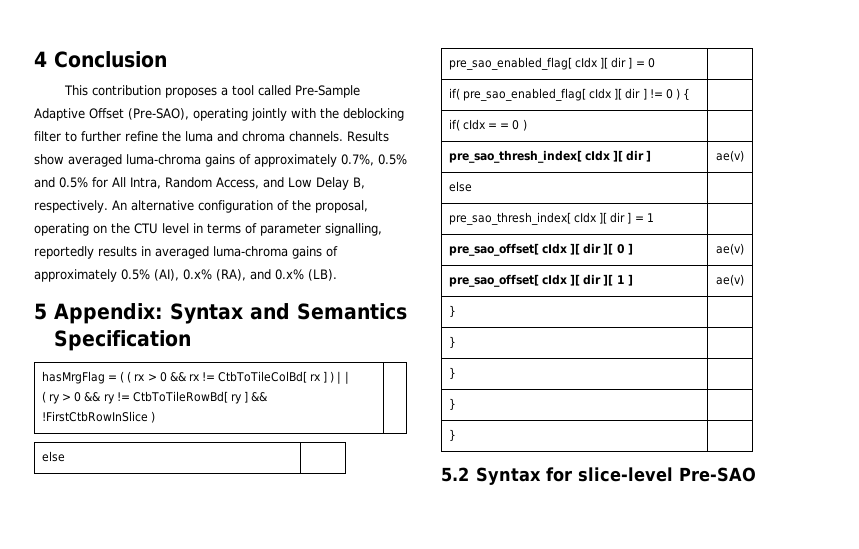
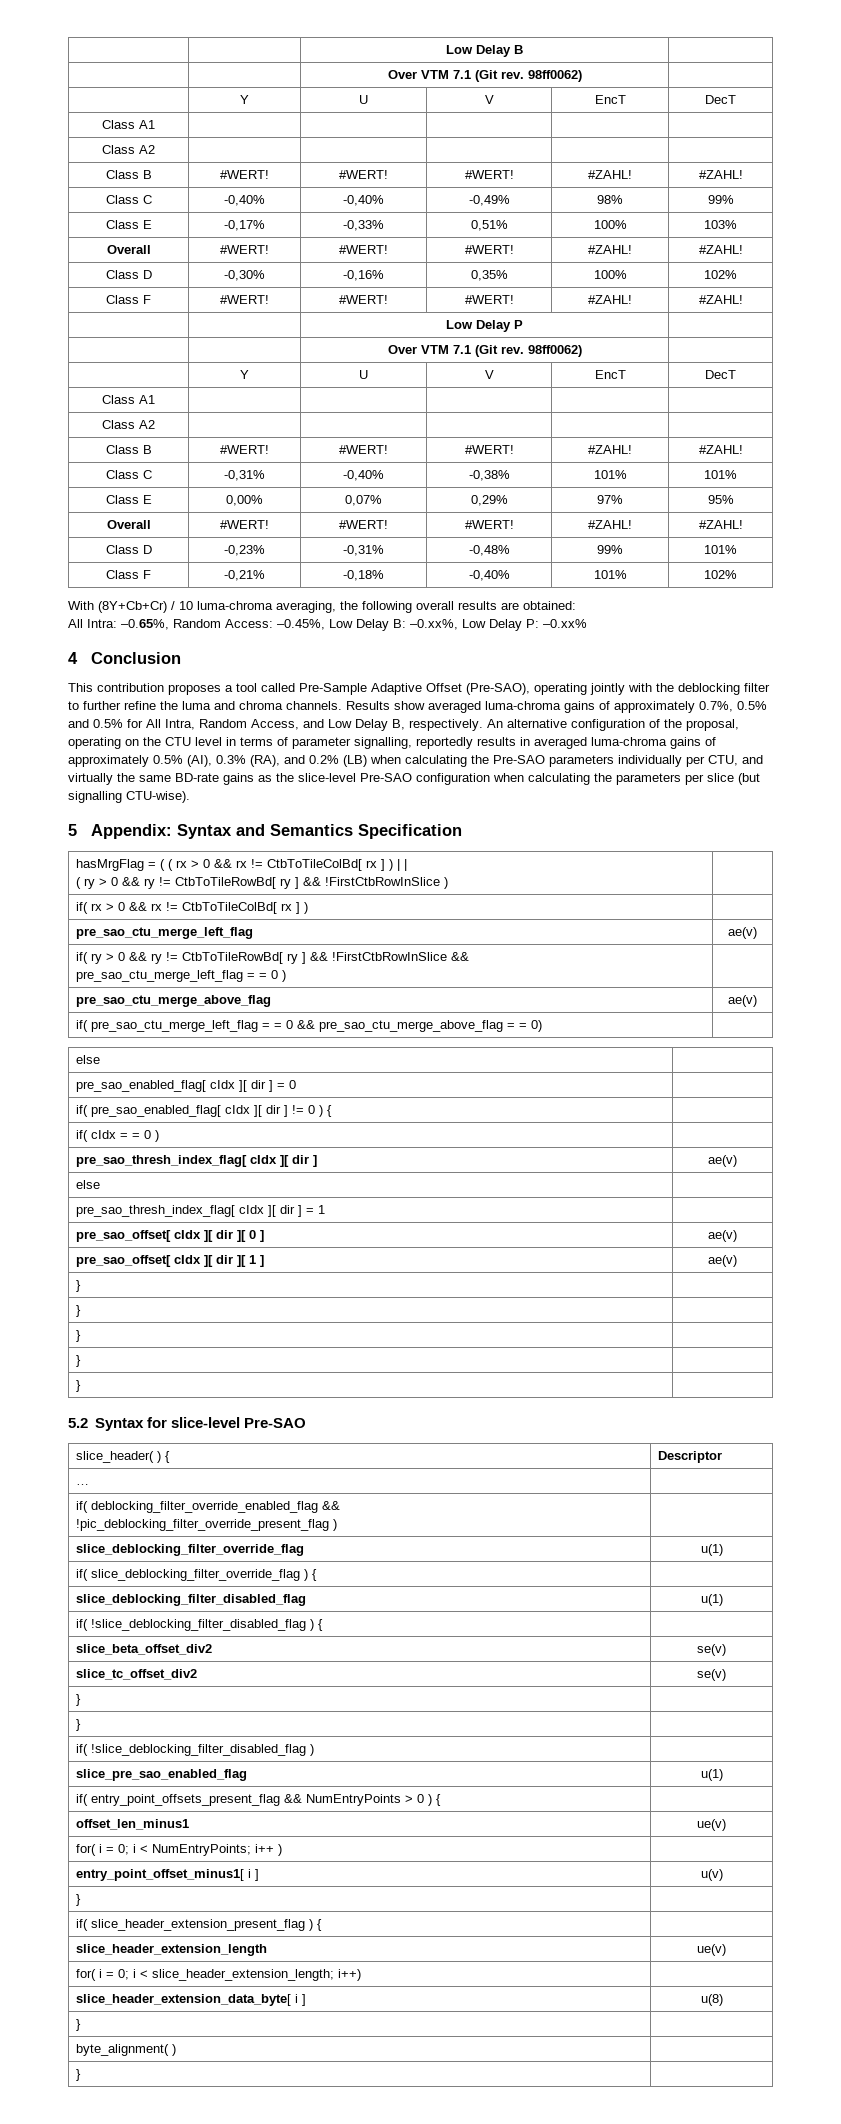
(34, 59) none -> [446,45,523,57] [387,70,582,82] [239,95,249,104] [359,95,368,104] [484,95,494,104] [594,95,626,104] [705,95,736,104] [102,120,155,129] [102,145,155,154] [105,170,152,179] [219,170,269,179] [339,170,388,179] [464,170,514,179] [588,170,632,179] [698,170,743,179] [105,195,152,204] [223,195,265,206] [343,195,384,206] [468,195,510,206] [597,195,623,204] [707,195,734,204] [105,220,152,229] [223,220,265,231] [343,220,384,231] [470,220,508,231] [593,220,627,229] [704,220,737,229] [106,245,151,254] [219,245,269,254] [339,245,388,254] [464,245,514,254] [588,245,632,254] [698,245,743,254] [105,270,152,279] [223,270,265,281] [343,270,384,281] [470,270,508,281] [593,270,627,279] [704,270,737,279] [106,295,151,304] [219,295,269,304] [339,295,388,304] [464,295,514,304] [588,295,632,304] [698,295,743,304] [446,320,523,332] [387,345,582,357] [239,370,249,379] [359,370,368,379] [484,370,494,379] [594,370,626,379] [705,370,736,379] [102,395,155,404] [102,420,155,429] [105,445,152,454] [219,445,269,454] [339,445,388,454] [464,445,514,454] [588,445,632,454] [698,445,743,454] [105,470,152,479] [223,470,265,481] [343,470,384,481] [468,470,510,481] [593,470,627,479] [704,470,737,479] [105,495,152,504] [225,495,263,506] [345,495,382,506] [470,495,508,506] [597,495,623,504] [707,495,734,504] [106,520,151,529] [219,520,269,529] [339,520,388,529] [464,520,514,529] [588,520,632,529] [698,520,743,529] [105,545,152,554] [223,545,265,556] [343,545,384,556] [468,545,510,556] [597,545,623,554] [704,545,737,554] [106,570,151,579] [223,570,265,581] [343,570,384,581] [468,570,510,581] [593,570,627,579] [704,570,737,579] [68,601,576,613] [68,619,587,631] | | Low Delay B | // | | Over VTM 7.1 (Git rev. 98ff0062) | // | Y | U | V | EncT | DecT // Class A1 | | | | | // Class A2 | | | | | // Class B | #WERT! | #WERT! | #WERT! | #ZAHL! | #ZAHL! // Class C | -0,40% | -0,40% | -0,49% | 98% | 99% // Class E | -0,17% | -0,33% | 0,51% | 100% | 103% // Overall | #WERT! | #WERT! | #WERT! | #ZAHL! | #ZAHL! // Class D | -0,30% | -0,16% | 0,35% | 100% | 102% // Class F | #WERT! | #WERT! | #WERT! | #ZAHL! | #ZAHL! // | | Low Delay P | // | | Over VTM 7.1 (Git rev. 98ff0062) | // | Y | U | V | EncT | DecT // Class A1 | | | | | // Class A2 | | | | | // Class B | #WERT! | #WERT! | #WERT! | #ZAHL! | #ZAHL! // Class C | -0,31% | -0,40% | -0,38% | 101% | 101% // Class E | 0,00% | 0,07% | 0,29% | 97% | 95% // Overall | #WERT! | #WERT! | #WERT! | #ZAHL! | #ZAHL! // Class D | -0,23% | -0,31% | -0,48% | 99% | 101% // Class F | -0,21% | -0,18% | -0,40% | 101% | 102% // With (8Y+Cb+Cr) / 10 luma-chroma averaging, the following overall results are obtained: // All Intra: –0.65%, Random Access: –0.45%, Low Delay B: –0.xx%, Low Delay P: –0.xx% //
[183,269,212,280] 0.x% -> [216,755,246,764] 0.3%
[275,269,337,281] 0.x% (LB). -> [309,755,763,767] [68,773,760,785] [68,791,190,803] 0.2% (LB) when calculating the Pre-SAO parameters individually per CTU, and virtually the same BD-rate gains as the slice-level Pre-SAO configuration when calculating the parameters per slice (but signalling CTU-wise).
(156, 417) none -> [75,902,308,914] [75,927,253,939] [728,927,757,939] [75,952,469,964] [75,970,286,982] [75,995,271,1007] [728,995,757,1007] [75,1020,542,1032] // if( rx > 0 && rx != CtbToTileColBd[ rx ] ) | // pre_sao_ctu_merge_left_flag | ae(v) // if( ry > 0 && ry != CtbToTileRowBd[ ry ] && !FirstCtbRowInSlice && // pre_sao_ctu_merge_left_flag = = 0 ) | // pre_sao_ctu_merge_above_flag | ae(v) // if( pre_sao_ctu_merge_left_flag = = 0 && pre_sao_ctu_merge_above_flag = = 0) |
[448,150,582,163] pre_sao_thresh_index[ -> [75,1155,247,1167] pre_sao_thresh_index_flag[
[448,212,571,225] pre_sao_thresh_index[ -> [75,1205,235,1217] pre_sao_thresh_index_flag[
(756, 474) none -> [75,1451,170,1463] [657,1451,722,1463] [75,1484,89,1485] [75,1501,340,1513] [75,1519,337,1531] [75,1544,304,1556] [700,1544,723,1556] [75,1569,317,1581] [75,1594,306,1606] [700,1594,723,1606] [75,1619,323,1631] [75,1644,212,1655] [697,1644,726,1656] [75,1669,197,1680] [697,1669,726,1681] [75,1694,81,1706] [75,1719,81,1731] [75,1744,314,1756] [75,1769,247,1781] [700,1769,723,1781] [75,1794,441,1806] [75,1819,189,1830] [697,1819,726,1831] [75,1844,282,1856] [75,1869,259,1881] [700,1869,723,1881] [75,1894,81,1906] [75,1919,322,1931] [75,1944,267,1956] [697,1944,726,1956] [75,1969,361,1981] [75,1994,306,2006] [700,1994,723,2006] [75,2019,81,2031] [75,2044,176,2056] [75,2069,81,2081] // slice_header( ) { | Descriptor // … | // if( deblocking_filter_override_enabled_flag && // !pic_deblocking_filter_override_present_flag ) | // slice_deblocking_filter_override_flag | u(1) // if( slice_deblocking_filter_override_flag ) { | // slice_deblocking_filter_disabled_flag | u(1) // if( !slice_deblocking_filter_disabled_flag ) { | // slice_beta_offset_div2 | se(v) // slice_tc_offset_div2 | se(v) // } | // } | // if( !slice_deblocking_filter_disabled_flag ) | // slice_pre_sao_enabled_flag | u(1) // if( entry_point_offsets_present_flag && NumEntryPoints > 0 ) { | // offset_len_minus1 | ue(v) // for( i = 0; i < NumEntryPoints; i++ ) | // entry_point_offset_minus1[ i ] | u(v) // } | // if( slice_header_extension_present_flag ) { | // slice_header_extension_length | ue(v) // for( i = 0; i < slice_header_extension_length; i++) | // slice_header_extension_data_byte[ i ] | u(8) // } | // byte_alignment( ) | // } |

